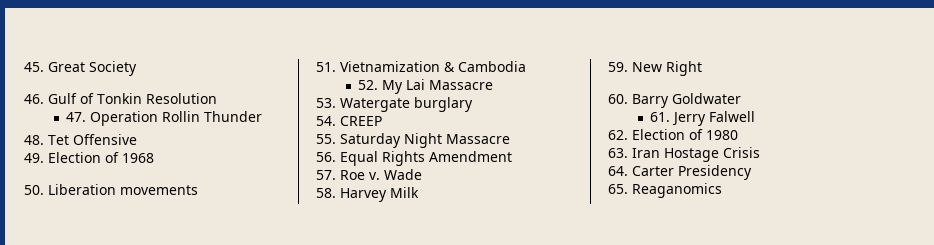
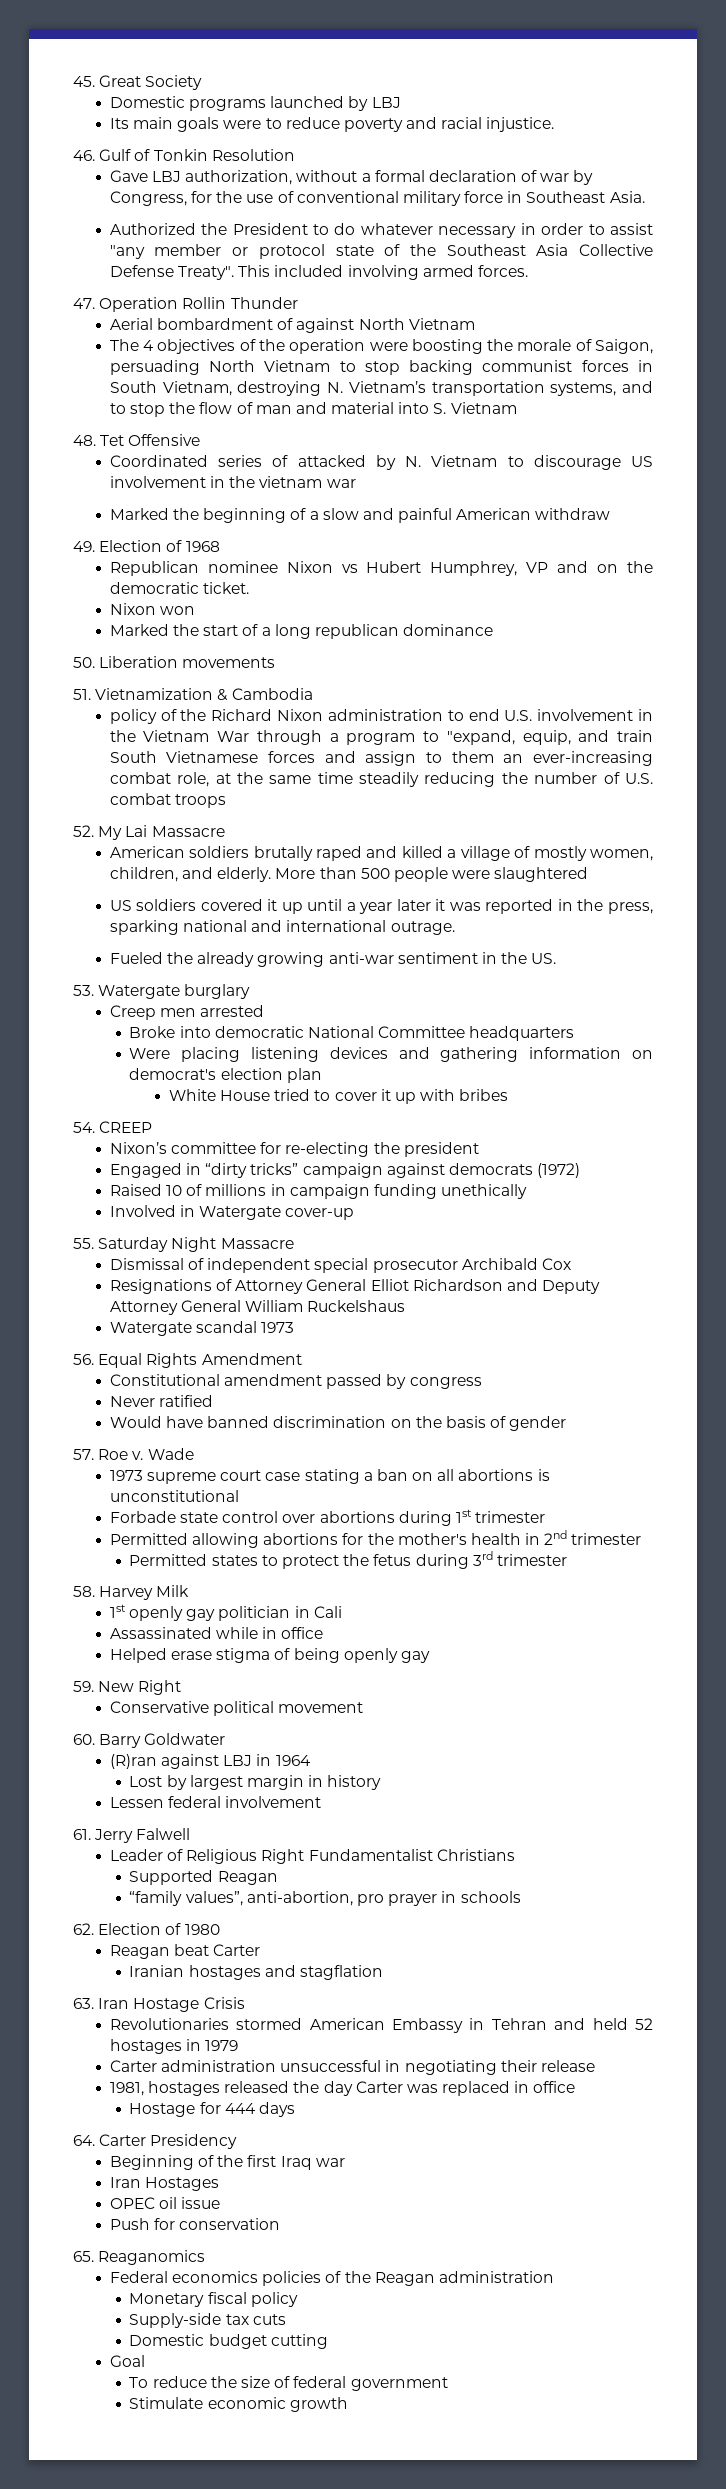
(137, 68) none -> [109,96,401,111] [109,117,555,132] // Domestic programs launched by LBJ // Its main goals were to reduce poverty and racial injustice.
[66,111,263,126] [24,134,137,145] [24,152,154,163] 47. Operation Rollin Thunder // 48. Tet Offensive // 49. Election of 1968 -> [109,170,594,185] [109,191,645,206] [109,223,653,238] [109,244,653,259] [109,265,528,280] [73,297,298,312] [109,318,475,333] [109,339,653,354] [109,360,653,375] [109,381,653,396] [109,402,517,417] [73,434,201,446] [109,455,654,470] [109,476,356,488] [109,508,611,523] [73,540,220,552] [109,561,653,576] [109,582,249,594] [109,603,195,615] [109,624,494,639] Gave LBJ authorization, without a formal declaration of war by Congress, for the use of conventional military force in Southeast Asia. // Authorized the President to do whatever necessary in order to assist "any member or protocol state of the Southeast Asia Collective Defense Treaty". This included involving armed forces. // 47. Operation Rollin Thunder // Aerial bombardment of against North Vietnam // The 4 objectives of the operation were boosting the morale of Saigon, persuading North Vietnam to stop backing communist forces in South Vietnam, destroying N. Vietnam’s transportation systems, and to stop the flow of man and material into S. Vietnam // 48. Tet Offensive // Coordinated series of attacked by N. Vietnam to discourage US involvement in the vietnam war // Marked the beginning of a slow and painful American withdraw // 49. Election of 1968 // Republican nominee Nixon vs Hubert Humphrey, VP and on the democratic ticket. // Nixon won // Marked the start of a long republican dominance
[358,79,494,94] [316,97,473,112] [316,116,382,126] [316,133,510,148] [316,151,512,166] [316,169,422,180] [316,187,419,202] 52. My Lai Massacre // 53. Watergate burglary // 54. CREEP // 55. Saturday Night Massacre // 56. Equal Rights Amendment // 57. Roe v. Wade // 58. Harvey Milk -> [109,709,654,724] [109,730,653,745] [109,751,653,766] [109,772,653,787] [109,793,226,808] [73,825,225,840] [109,846,653,861] [109,867,589,882] [109,899,653,914] [109,920,455,935] [109,952,557,967] [73,984,251,999] [109,1005,265,1020] [129,1026,575,1041] [129,1047,653,1062] [129,1068,322,1083] [168,1089,509,1104] [73,1121,153,1133] [109,1142,479,1157] [109,1163,581,1178] [109,1184,528,1199] [109,1205,355,1220] [73,1237,294,1252] [109,1258,571,1273] [109,1279,601,1294] [109,1300,406,1315] [109,1321,295,1336] [73,1353,302,1368] [109,1374,482,1389] [109,1395,213,1407] [109,1416,567,1431] [73,1448,194,1460] [109,1469,550,1484] [109,1490,239,1502] [109,1509,546,1526] [109,1530,642,1548] [129,1551,567,1569] [73,1585,190,1600] [109,1604,342,1621] [109,1627,324,1639] [109,1648,430,1663] policy of the Richard Nixon administration to end U.S. involvement in the Vietnam War through a program to "expand, equip, and train South Vietnamese forces and assign to them an ever-increasing combat role, at the same time steadily reducing the number of U.S. combat troops // 52. My Lai Massacre // American soldiers brutally raped and killed a village of mostly women, children, and elderly. More than 500 people were slaughtered // US soldiers covered it up until a year later it was reported in the press, sparking national and international outrage. // Fueled the already growing anti-war sentiment in the US. // 53. Watergate burglary // Creep men arrested // Broke into democratic National Committee headquarters // Were placing listening devices and gathering information on democrat's election plan // White House tried to cover it up with bribes // 54. CREEP // Nixon’s committee for re-electing the president // Engaged in “dirty tricks” campaign against democrats (1972) // Raised 10 of millions in campaign funding unethically // Involved in Watergate cover-up // 55. Saturday Night Massacre // Dismissal of independent special prosecutor Archibald Cox // Resignations of Attorney General Elliot Richardson and Deputy Attorney General William Ruckelshaus // Watergate scandal 1973 // 56. Equal Rights Amendment // Constitutional amendment passed by congress // Never ratified // Would have banned discrimination on the basis of gender // 57. Roe v. Wade // 1973 supreme court case stating a ban on all abortions is unconstitutional // Forbade state control over abortions during 1st trimester // Permitted allowing abortions for the mother's health in 2nd trimester // Permitted states to protect the fetus during 3rd trimester // 58. Harvey Milk // 1st openly gay politician in Cali // Assassinated while in office // Helped erase stigma of being openly gay
(702, 68) none -> [109,1701,364,1716] // Conservative political movement
[650,111,756,126] [608,129,738,140] [608,147,760,162] [608,165,752,180] [608,183,722,198] 61. Jerry Falwell // 62. Election of 1980 // 63. Iran Hostage Crisis // 64. Carter Presidency // 65. Reaganomics -> [109,1754,311,1769] [129,1775,382,1790] [109,1796,322,1808] [73,1828,191,1843] [109,1849,515,1864] [129,1870,278,1885] [129,1891,521,1906] [73,1923,220,1935] [109,1944,261,1959] [129,1965,384,1980] [73,1997,245,2012] [109,2018,653,2033] [109,2039,239,2054] [109,2060,595,2075] [109,2081,576,2096] [129,2102,296,2117] [73,2134,238,2149] [109,2155,345,2170] [109,2177,219,2191] [109,2197,221,2209] [109,2218,281,2230] [73,2250,206,2265] [109,2271,554,2286] [129,2292,298,2307] [129,2313,286,2328] [129,2334,328,2349] [109,2355,145,2367] [129,2376,448,2391] [129,2397,348,2412] (R)ran against LBJ in 1964 // Lost by largest margin in history // Lessen federal involvement // 61. Jerry Falwell // Leader of Religious Right Fundamentalist Christians // Supported Reagan // “family values”, anti-abortion, pro prayer in schools // 62. Election of 1980 // Reagan beat Carter // Iranian hostages and stagflation // 63. Iran Hostage Crisis // Revolutionaries stormed American Embassy in Tehran and held 52 hostages in 1979 // Carter administration unsuccessful in negotiating their release // 1981, hostages released the day Carter was replaced in office // Hostage for 444 days // 64. Carter Presidency // Beginning of the first Iraq war // Iran Hostages // OPEC oil issue // Push for conservation // 65. Reaganomics // Federal economics policies of the Reagan administration // Monetary fiscal policy // Supply-side tax cuts // Domestic budget cutting // Goal // To reduce the size of federal government // Stimulate economic growth

